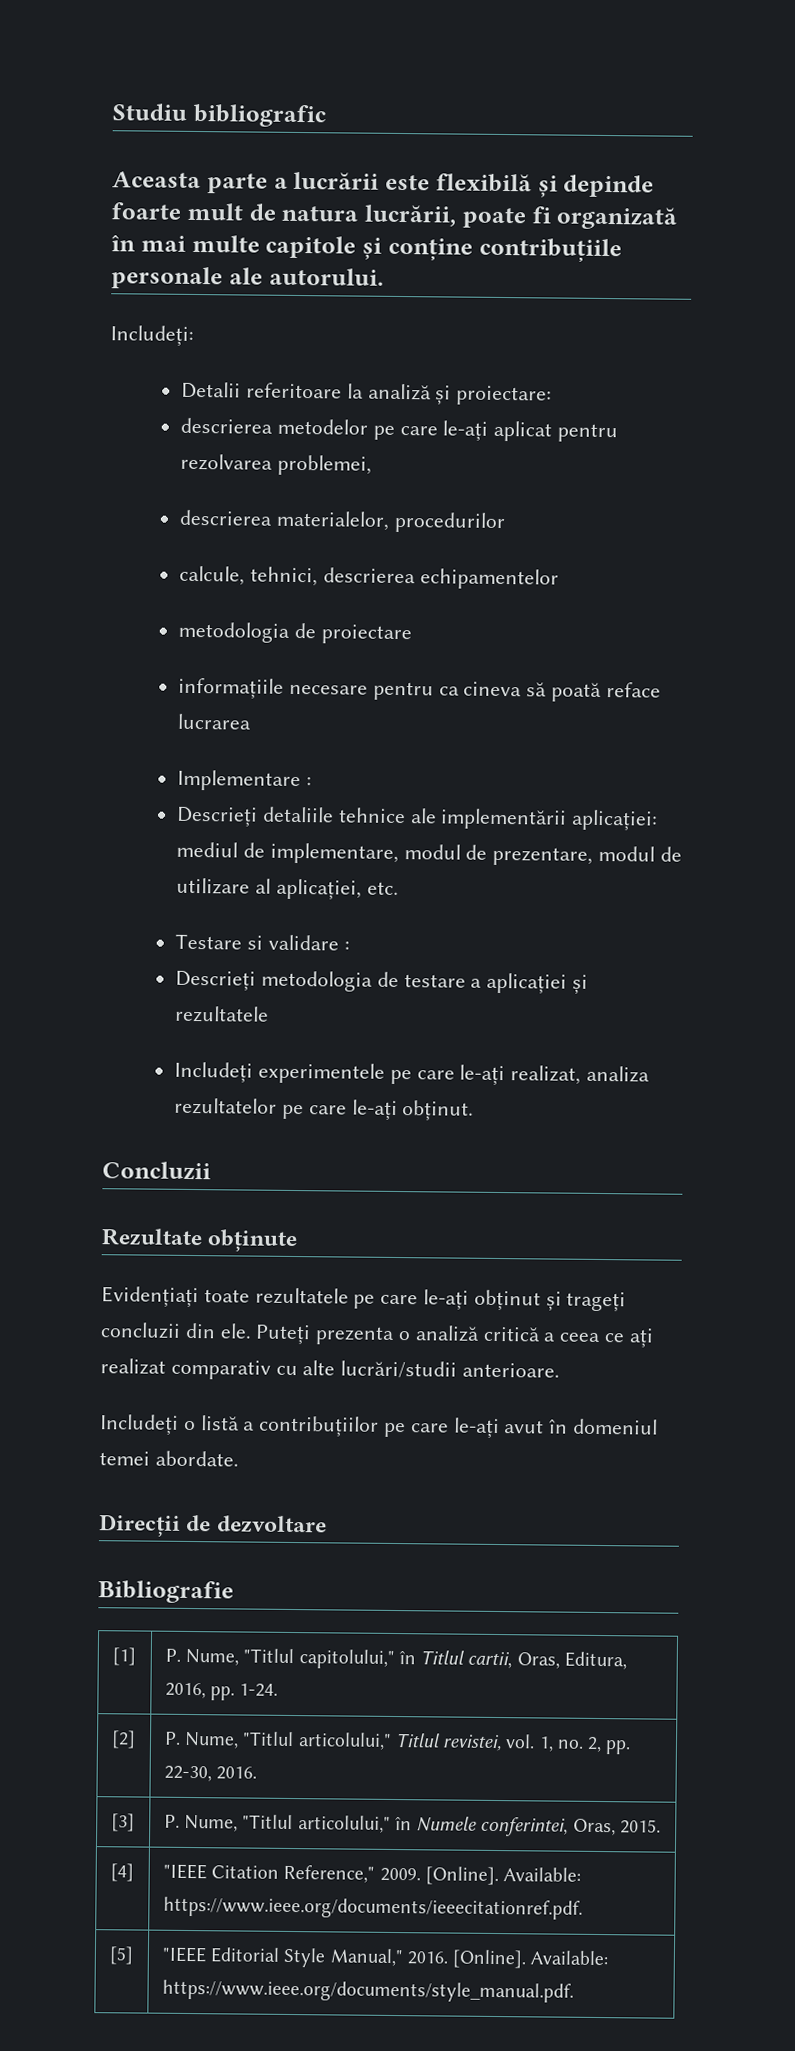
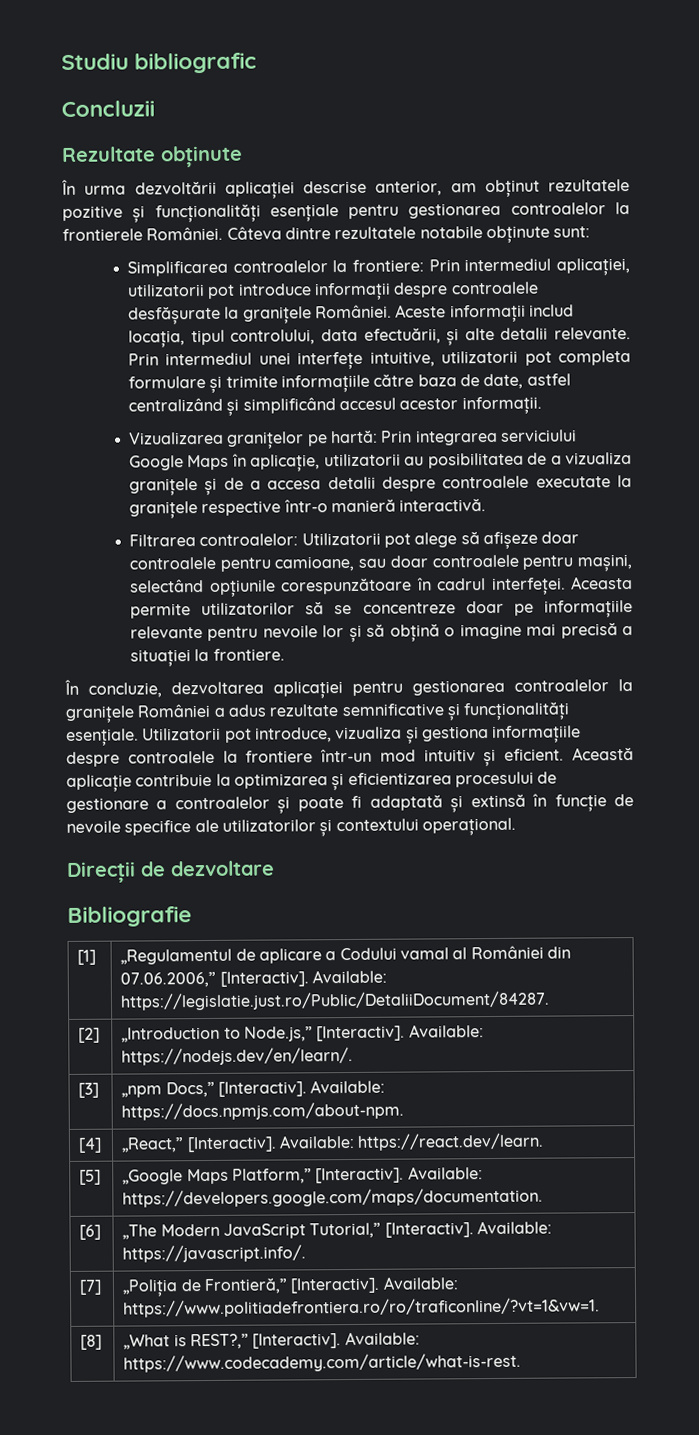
[112,171,655,198] [111,202,679,230] [111,234,622,263] [111,266,384,290] [110,325,194,346] [181,381,553,406] [180,417,618,443] [180,453,372,476] [179,509,506,534] [179,565,559,590] [178,621,412,645] [178,677,661,702] [177,713,253,730] [177,769,312,792] [176,806,659,831] [176,841,682,866] [176,877,399,900] [175,933,350,951] [175,970,588,994] [175,1005,270,1023] [174,1061,650,1086] [174,1097,475,1121] [102,1161,211,1181] [101,1228,298,1253] [101,1286,627,1312] [100,1322,654,1348] [100,1358,561,1380] [99,1414,659,1439] [99,1450,239,1467] Aceasta parte a lucrării este flexibilă și depinde foarte mult de natura lucrării, poate fi organizată în mai multe capitole și conține contribuțiile personale ale autorului. // Includeți: // Detalii referitoare la analiză și proiectare: // descrierea metodelor pe care le-ați aplicat pentru rezolvarea problemei, // descrierea materialelor, procedurilor // calcule, tehnici, descrierea echipamentelor // metodologia de proiectare // informațiile necesare pentru ca cineva să poată reface lucrarea // Implementare : // Descrieți detaliile tehnice ale implementării aplicației: mediul de implementare, modul de prezentare, modul de utilizare al aplicației, etc. // Testare si validare : // Descrieți metodologia de testare a aplicației și rezultatele // Includeți experimentele pe care le-ați realizat, analiza rezultatelor pe care le-ați obținut. // Concluzii // Rezultate obținute // Evidențiați toate rezultatele pe care le-ați obținut și trageți concluzii din ele. Puteți prezenta o analiză critică a ceea ce ați realizat comparativ cu alte lucrări/studii anterioare. // Includeți o listă a contribuțiilor pe care le-ați avut în domeniul temei abordate. -> [61,100,155,117] [62,145,243,168] [61,179,630,199] [62,202,630,223] [62,225,591,244] [127,258,630,277] [127,281,539,301] [128,304,574,325] [128,327,631,348] [128,350,631,370] [128,373,571,393] [128,396,542,416] [129,429,577,449] [129,452,632,472] [129,475,632,496] [129,498,487,519] [129,531,580,550] [129,554,632,572] [130,576,634,597] [130,600,633,619] [130,622,634,643] [130,648,285,667] [64,679,633,699] [65,701,571,723] [66,725,582,746] [66,747,634,767] [66,771,558,792] [66,793,634,814] [66,817,516,837] Concluzii // Rezultate obținute // În urma dezvoltării aplicației descrise anterior, am obținut rezultatele pozitive și funcționalități esențiale pentru gestionarea controalelor la frontierele României. Câteva dintre rezultatele notabile obținute sunt: // Simplificarea controalelor la frontiere: Prin intermediul aplicației, utilizatorii pot introduce informații despre controalele desfășurate la granițele României. Aceste informații includ locația, tipul controlului, data efectuării, și alte detalii relevante. Prin intermediul unei interfețe intuitive, utilizatorii pot completa formulare și trimite informațiile către baza de date, astfel centralizând și simplificând accesul acestor informații. // Vizualizarea granițelor pe hartă: Prin integrarea serviciului Google Maps în aplicație, utilizatorii au posibilitatea de a vizualiza granițele și de a accesa detalii despre controalele executate la granițele respective într-o manieră interactivă. // Filtrarea controalelor: Utilizatorii pot alege să afișeze doar controalele pentru camioane, sau doar controalele pentru mașini, selectând opțiunile corespunzătoare în cadrul interfeței. Aceasta permite utilizatorilor să se concentreze doar pe informațiile relevante pentru nevoile lor și să obțină o imagine mai precisă a situației la frontiere. // În concluzie, dezvoltarea aplicației pentru gestionarea controalelor la granițele României a adus rezultate semnificative și funcționalități esențiale. Utilizatorii pot introduce, vizualiza și gestiona informațiile despre controalele la frontiere într-un mod intuitiv și eficient. Această aplicație contribuie la optimizarea și eficientizarea procesului de gestionare a controalelor și poate fi adaptată și extinsă în funcție de nevoile specifice ale utilizatorilor și contextului operațional.
[164,1648,627,1670] [164,1682,279,1701] [110,1730,136,1749] [163,1731,632,1755] [163,1765,258,1782] [110,1813,135,1832] [163,1814,661,1837] [109,1863,134,1882] [162,1863,582,1886] [162,1896,583,1920] [108,1946,133,1965] [161,1946,609,1969] [161,1979,574,2003] P. Nume, "Titlul capitolului," în Titlul cartii, Oras, Editura, 2016, pp. 1-24. // [2] | P. Nume, "Titlul articolului," Titlul revistei, vol. 1, no. 2, pp. 22-30, 2016. // [3] | P. Nume, "Titlul articolului," în Numele conferintei, Oras, 2015. // [4] | "IEEE Citation Reference," 2009. [Online]. Available: https://www.ieee.org/documents/ieeecitationref.pdf. // [5] | "IEEE Editorial Style Manual," 2016. [Online]. Available: https://www.ieee.org/documents/style_manual.pdf. -> [120,945,572,965] [120,969,388,988] [120,990,551,1011] [78,1027,101,1043] [121,1024,484,1043] [121,1046,354,1066] [78,1082,100,1098] [121,1079,386,1098] [121,1101,405,1121] [78,1137,103,1153] [121,1132,545,1153] [79,1169,102,1185] [122,1166,483,1185] [122,1187,544,1208] [79,1224,102,1240] [122,1220,553,1240] [122,1244,307,1263] [79,1279,103,1295] [122,1276,458,1297] [123,1297,601,1318] [80,1334,103,1350] [123,1331,420,1350] [123,1352,522,1373] „Regulamentul de aplicare a Codului vamal al României din 07.06.2006,” [Interactiv]. Available: https://legislatie.just.ro/Public/DetaliiDocument/84287. // [2] | „Introduction to Node.js,” [Interactiv]. Available: https://nodejs.dev/en/learn/. // [3] | „npm Docs,” [Interactiv]. Available: https://docs.npmjs.com/about-npm. // [4] | „React,” [Interactiv]. Available: https://react.dev/learn. // [5] | „Google Maps Platform,” [Interactiv]. Available: https://developers.google.com/maps/documentation. // [6] | „The Modern JavaScript Tutorial,” [Interactiv]. Available: https://javascript.info/. // [7] | „Poliția de Frontieră,” [Interactiv]. Available: https://www.politiadefrontiera.ro/ro/traficonline/?vt=1&vw=1. // [8] | „What is REST?,” [Interactiv]. Available: https://www.codecademy.com/article/what-is-rest.

